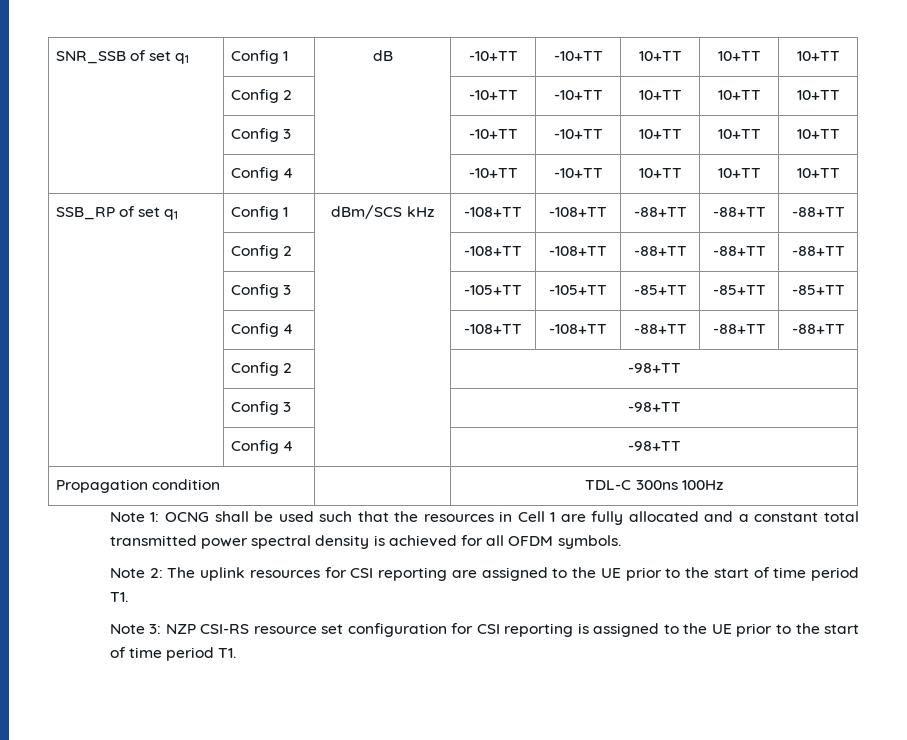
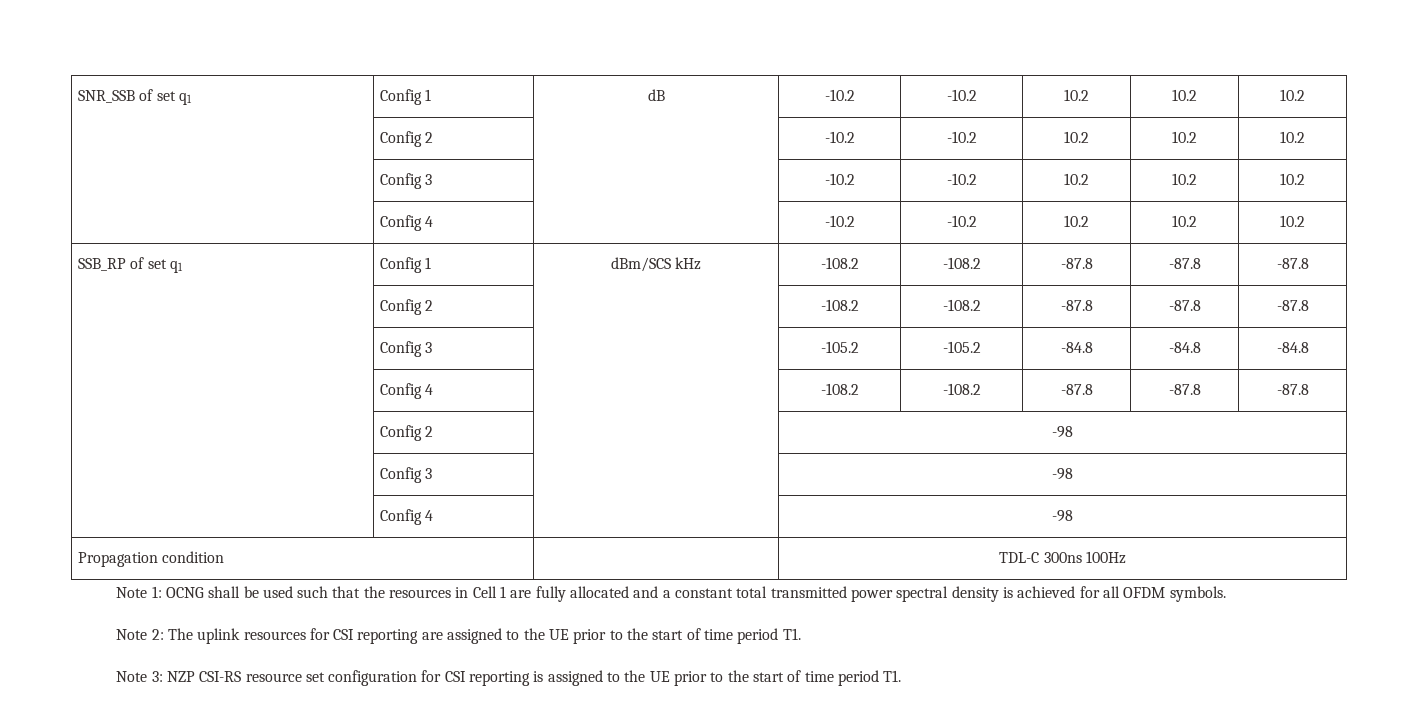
[468,51,518,61] [553,51,603,61] [638,51,682,61] [717,51,761,61] [796,51,840,61] [230,89,292,103] [468,90,518,100] [553,90,603,100] [638,90,682,100] [717,90,761,100] [796,90,840,100] [230,128,291,142] [468,129,518,139] [553,129,603,139] [638,129,682,139] [717,129,761,139] [796,129,840,139] [230,167,293,181] [468,168,518,178] [553,168,603,178] [638,168,682,178] [717,168,761,178] [796,168,840,178] -10+TT | -10+TT | 10+TT | 10+TT | 10+TT // | Config 2 | | -10+TT | -10+TT | 10+TT | 10+TT | 10+TT // | Config 3 | | -10+TT | -10+TT | 10+TT | 10+TT | 10+TT // | Config 4 | | -10+TT | -10+TT | 10+TT | 10+TT | 10+TT -> [824,89,855,101] [946,89,977,101] [1064,89,1089,101] [1172,89,1197,101] [1280,89,1305,101] [379,131,434,147] [824,131,855,143] [946,131,977,143] [1064,131,1089,143] [1172,131,1197,143] [1280,131,1305,143] [379,173,433,189] [824,173,855,185] [946,173,977,185] [1064,173,1089,185] [1172,173,1197,185] [1280,173,1305,185] [379,215,434,231] [824,215,855,227] [946,215,977,227] [1064,215,1089,227] [1172,215,1197,227] [1280,215,1305,227] -10.2 | -10.2 | 10.2 | 10.2 | 10.2 // | Config 2 | | -10.2 | -10.2 | 10.2 | 10.2 | 10.2 // | Config 3 | | -10.2 | -10.2 | 10.2 | 10.2 | 10.2 // | Config 4 | | -10.2 | -10.2 | 10.2 | 10.2 | 10.2
[464,207,522,217] [549,207,607,217] [633,207,687,217] [712,207,766,217] [791,207,845,217] [230,245,292,259] [464,246,522,256] [549,246,607,256] [633,246,687,256] [712,246,766,256] [791,246,845,256] [230,284,291,298] [464,285,522,295] [549,285,607,295] [633,285,687,295] [712,285,766,295] [791,285,845,295] [230,323,293,337] [464,324,522,334] [549,324,607,334] [633,324,687,334] [712,324,766,334] [791,324,845,334] [230,362,292,376] [627,363,681,373] [230,401,291,415] [627,402,681,412] [230,440,293,454] [627,441,681,451] -108+TT | -108+TT | -88+TT | -88+TT | -88+TT // | Config 2 | | -108+TT | -108+TT | -88+TT | -88+TT | -88+TT // | Config 3 | | -105+TT | -105+TT | -85+TT | -85+TT | -85+TT // | Config 4 | | -108+TT | -108+TT | -88+TT | -88+TT | -88+TT // | Config 2 | | -98+TT // | Config 3 | | -98+TT // | Config 4 | | -98+TT -> [820,257,859,269] [942,257,981,269] [1060,258,1093,269] [1168,258,1201,269] [1276,258,1309,269] [379,299,434,315] [820,299,859,311] [942,299,981,311] [1060,300,1093,311] [1168,300,1201,311] [1276,300,1309,311] [379,341,433,357] [820,341,859,353] [942,341,981,353] [1060,342,1093,353] [1168,342,1201,353] [1276,342,1309,353] [379,383,434,399] [820,383,859,395] [942,383,981,395] [1060,384,1093,395] [1168,384,1201,395] [1276,384,1309,395] [379,425,434,441] [1052,426,1073,438] [379,467,433,483] [1052,468,1073,480] [379,509,434,525] [1052,510,1073,522] -108.2 | -108.2 | -87.8 | -87.8 | -87.8 // | Config 2 | | -108.2 | -108.2 | -87.8 | -87.8 | -87.8 // | Config 3 | | -105.2 | -105.2 | -84.8 | -84.8 | -84.8 // | Config 4 | | -108.2 | -108.2 | -87.8 | -87.8 | -87.8 // | Config 2 | | -98 // | Config 3 | | -98 // | Config 4 | | -98

